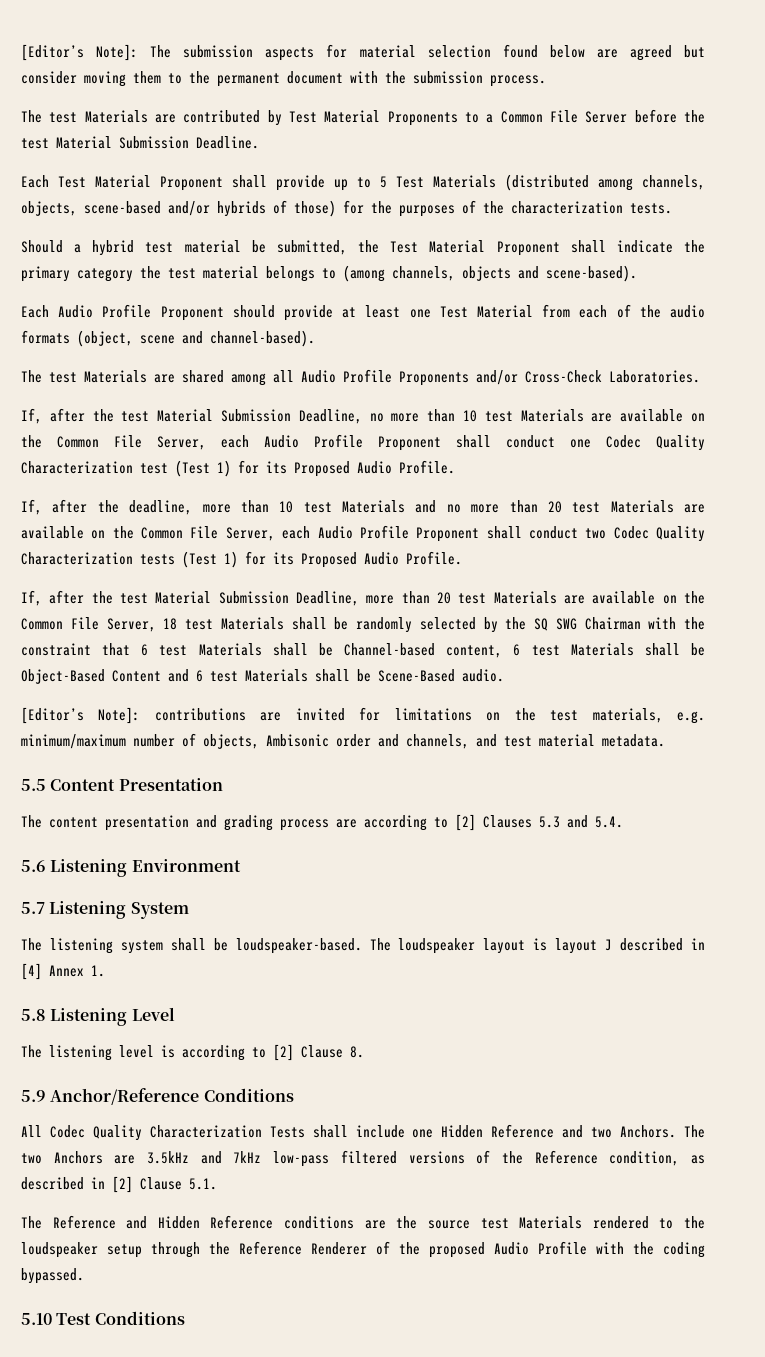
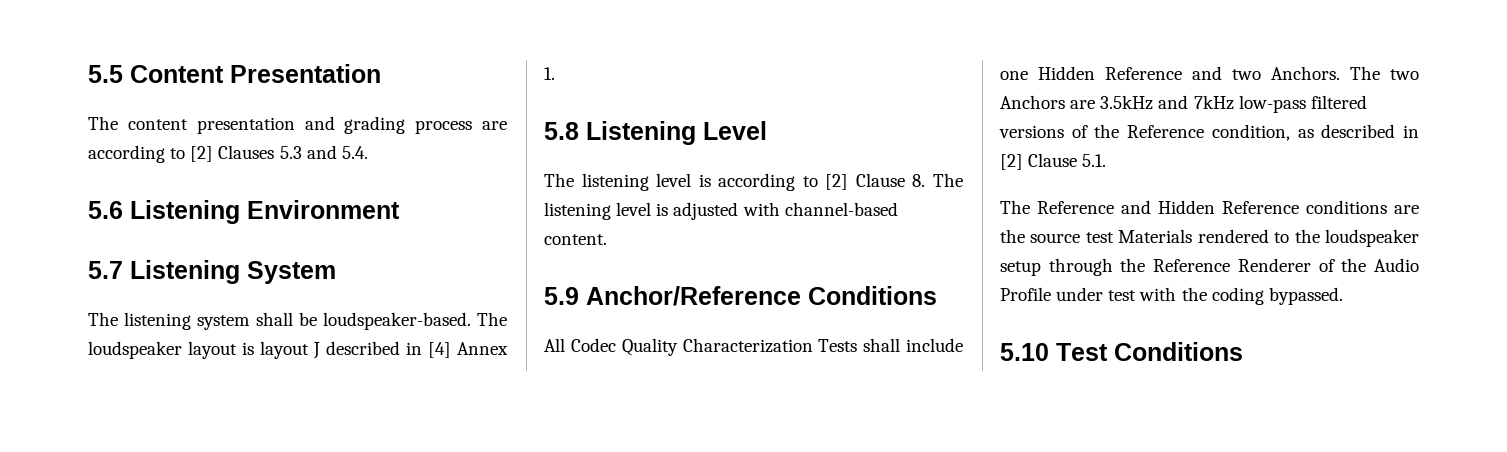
[21,44,706,61] [21,71,546,87] [21,109,705,126] [21,136,259,149] [21,174,705,191] [21,200,672,217] [21,240,705,256] [21,265,637,282] [21,304,706,321] [21,330,315,347] [21,369,700,386] [21,408,705,424] [21,434,705,451] [21,460,455,477] [21,499,705,515] [21,525,705,542] [21,551,462,568] [21,590,705,606] [21,617,705,633] [21,643,705,658] [21,669,504,684] [21,707,705,724] [21,733,665,749] [Editor’s Note]: The submission aspects for material selection found below are agreed but consider moving them to the permanent document with the submission process. // The test Materials are contributed by Test Material Proponents to a Common File Server before the test Material Submission Deadline. // Each Test Material Proponent shall provide up to 5 Test Materials (distributed among channels, objects, scene-based and/or hybrids of those) for the purposes of the characterization tests. // Should a hybrid test material be submitted, the Test Material Proponent shall indicate the primary category the test material belongs to (among channels, objects and scene-based). // Each Audio Profile Proponent should provide at least one Test Material from each of the audio formats (object, scene and channel-based). // The test Materials are shared among all Audio Profile Proponents and/or Cross-Check Laboratories. // If, after the test Material Submission Deadline, no more than 10 test Materials are available on the Common File Server, each Audio Profile Proponent shall conduct one Codec Quality Characterization test (Test 1) for its Proposed Audio Profile. // If, after the deadline, more than 10 test Materials and no more than 20 test Materials are available on the Common File Server, each Audio Profile Proponent shall conduct two Codec Quality Characterization tests (Test 1) for its Proposed Audio Profile. // If, after the test Material Submission Deadline, more than 20 test Materials are available on the Common File Server, 18 test Materials shall be randomly selected by the SQ SWG Chairman with the constraint that 6 test Materials shall be Channel-based content, 6 test Materials shall be Object-Based Content and 6 test Materials shall be Scene-Based audio. // [Editor’s Note]: contributions are invited for limitations on the test materials, e.g. minimum/maximum number of objects, Ambisonic order and channels, and test material metadata. // -> (88, 74) none
(364, 1052) none -> [933,173,963,187] [544,202,898,220] [544,234,607,245] The listening level is adjusted with channel-based content.
[429,1241,587,1258] proposed Audio Profile -> [1374,258,1419,272] [1000,287,1137,301] Audio Profile under test

